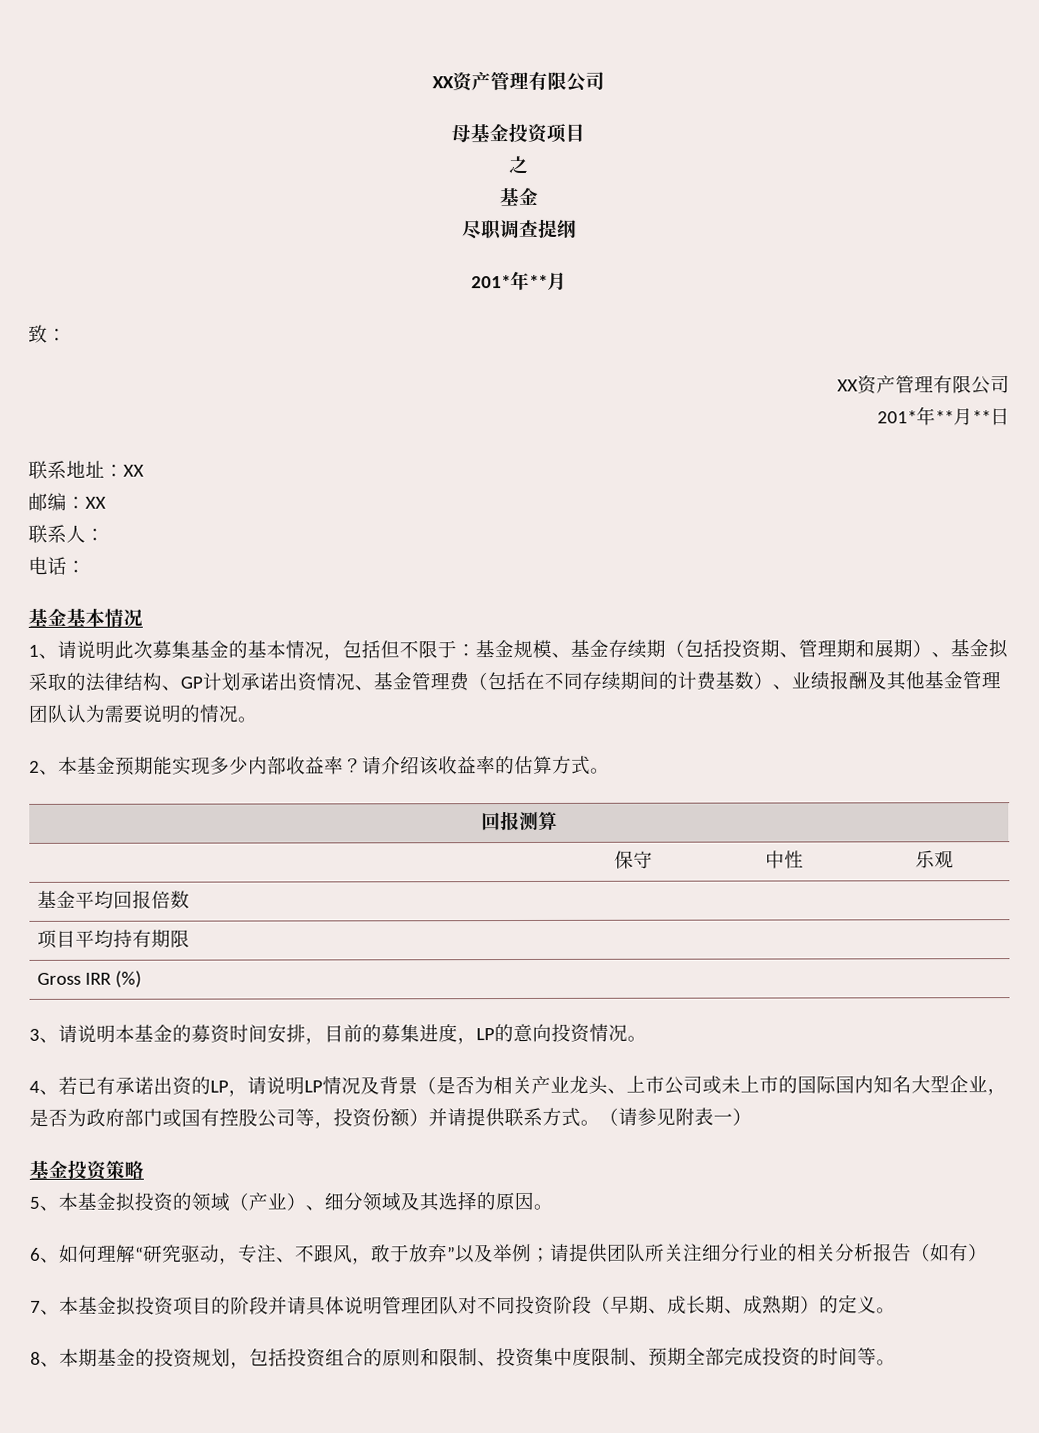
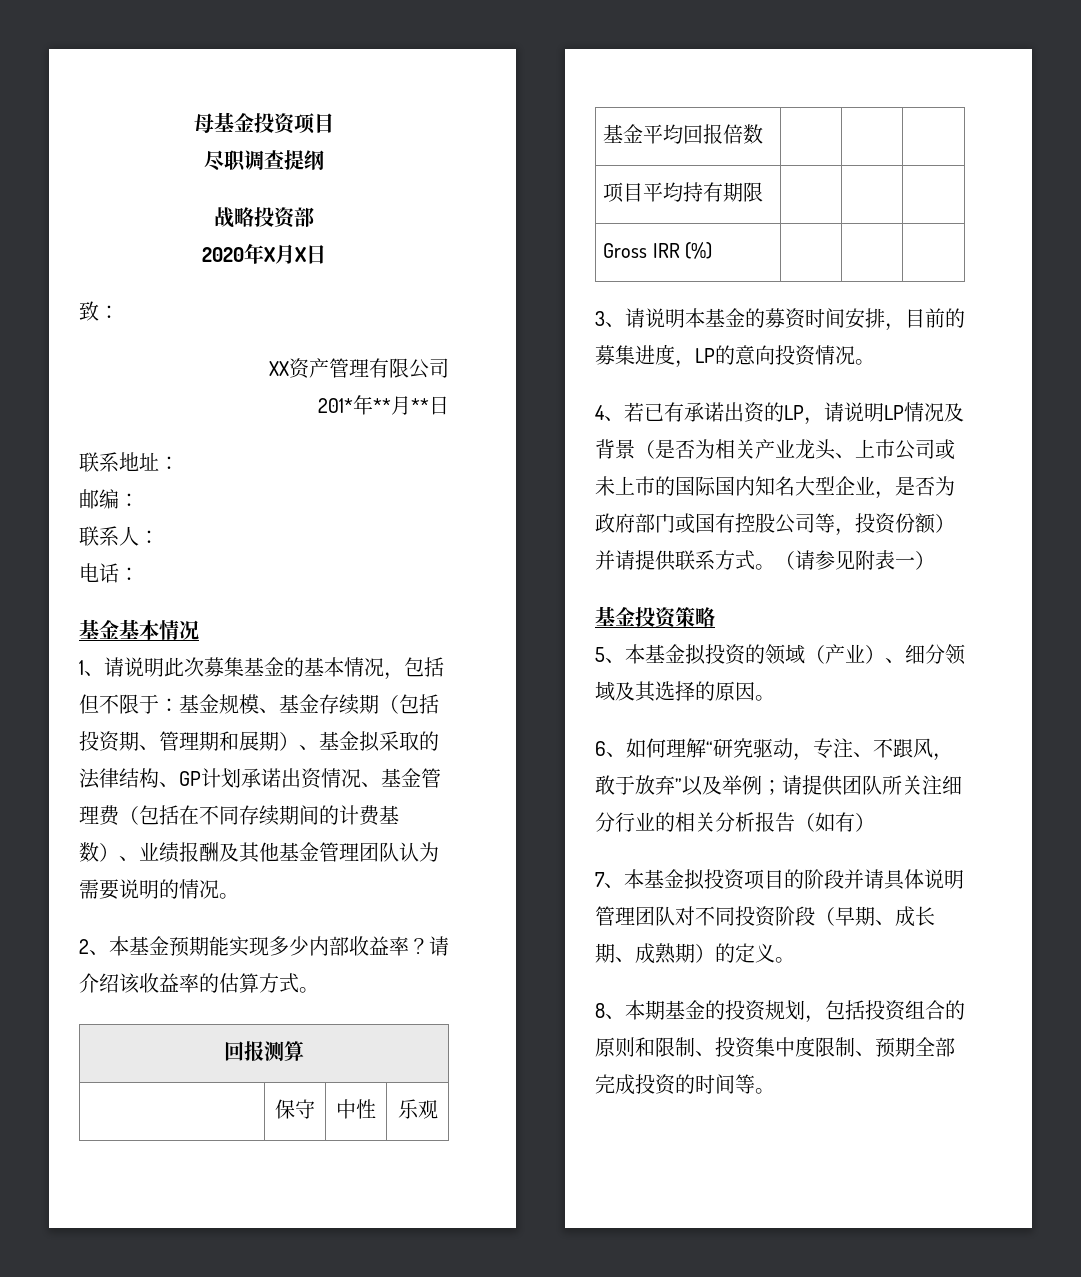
[431,71,605,92] XX资产管理有限公司 // -> (194, 123) none
[508,155,528,174] [498,187,539,207] // 之 // 基金 -> (334, 123) none
[471,270,567,291] 201*年**月 -> [214,207,314,229] [202,243,326,264] 战略投资部 // 2020年X月X日
[123,464,144,477] XX -> (179, 463) none
[85,496,106,509] XX -> (139, 500) none

